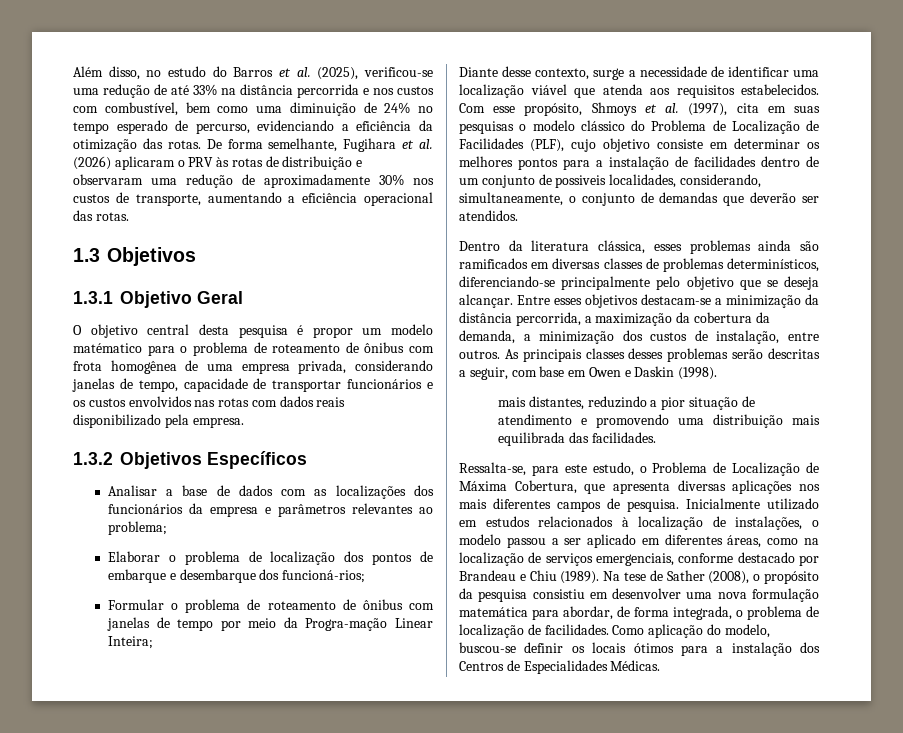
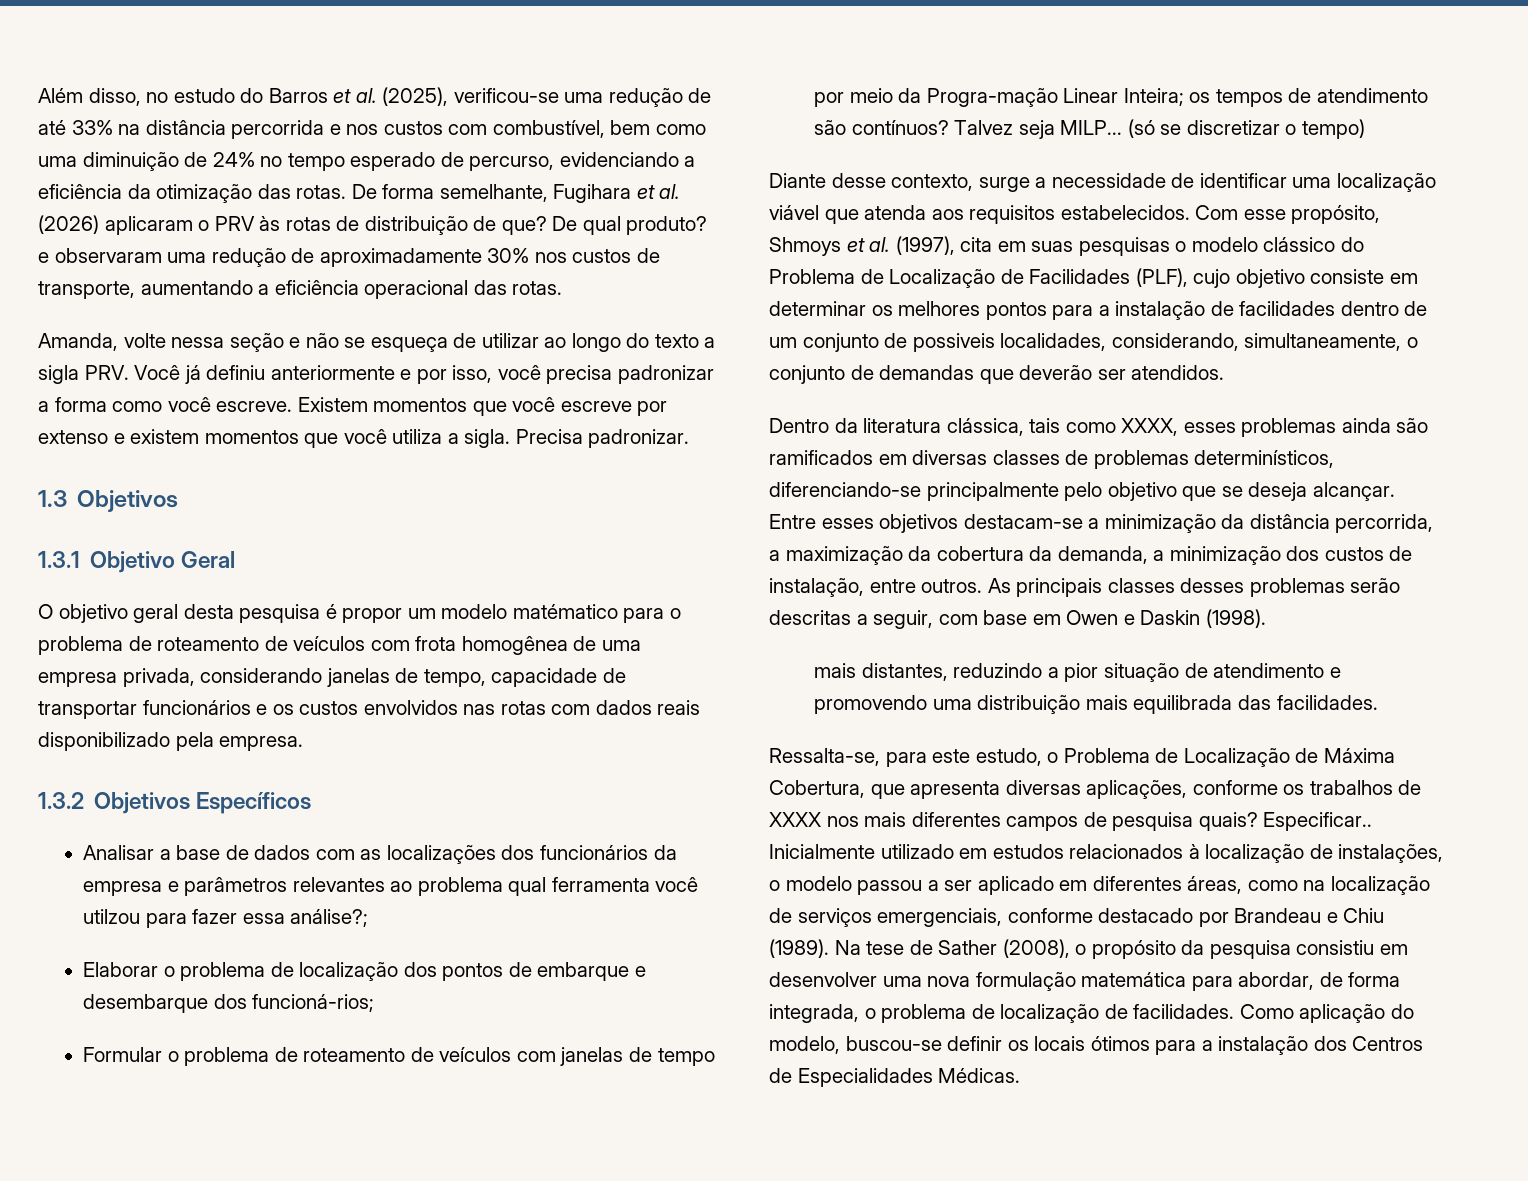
(353, 163) none -> [473,216,708,235] de que? De qual produto?
(129, 216) none -> [38,333,716,352] [38,365,714,384] [38,397,668,416] [38,429,690,448] // Amanda, volte nessa seção e não se esqueça de utilizar ao longo do texto a sigla PRV. Você já definiu anteriormente e por isso, você precisa padronizar a forma como você escreve. Existem momentos que você escreve por extenso e existem momentos que você utiliza a sigla. Precisa padronizar.
[147,324,190,335] central -> [133,604,179,623] geral
[364,342,405,353] ônibus -> [293,636,366,651] veículos
[107,521,167,535] problema; -> [417,877,699,896] [83,909,369,928] problema qual ferramenta você utilzou para fazer essa análise?;
[362,599,403,610] ônibus -> [439,1047,512,1062] veículos
(153, 642) none -> [1189,88,1429,107] [814,119,1366,139] os tempos de atendimento são contínuos? Talvez seja MILP... (só se discretizar o tempo)
(646, 247) none -> [1029,418,1179,436] tais como XXXX,
[732,480,793,494] aplicações -> [1086,780,1422,799] [769,812,821,827] aplicações, conforme os trabalhos de XXXX
[627,499,679,512] pesquisa. -> [1112,812,1373,831] pesquisa quais? Especificar..

